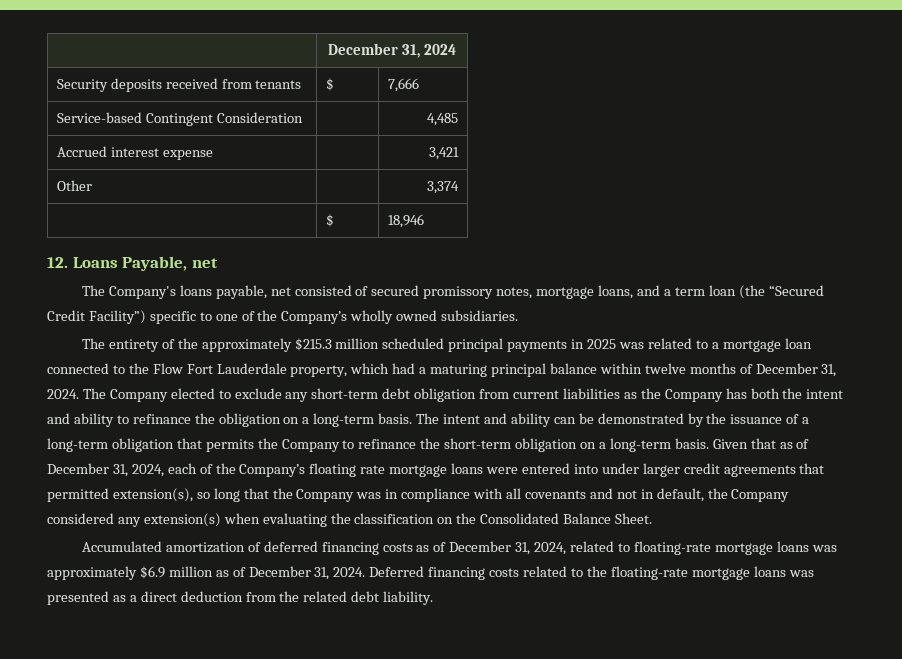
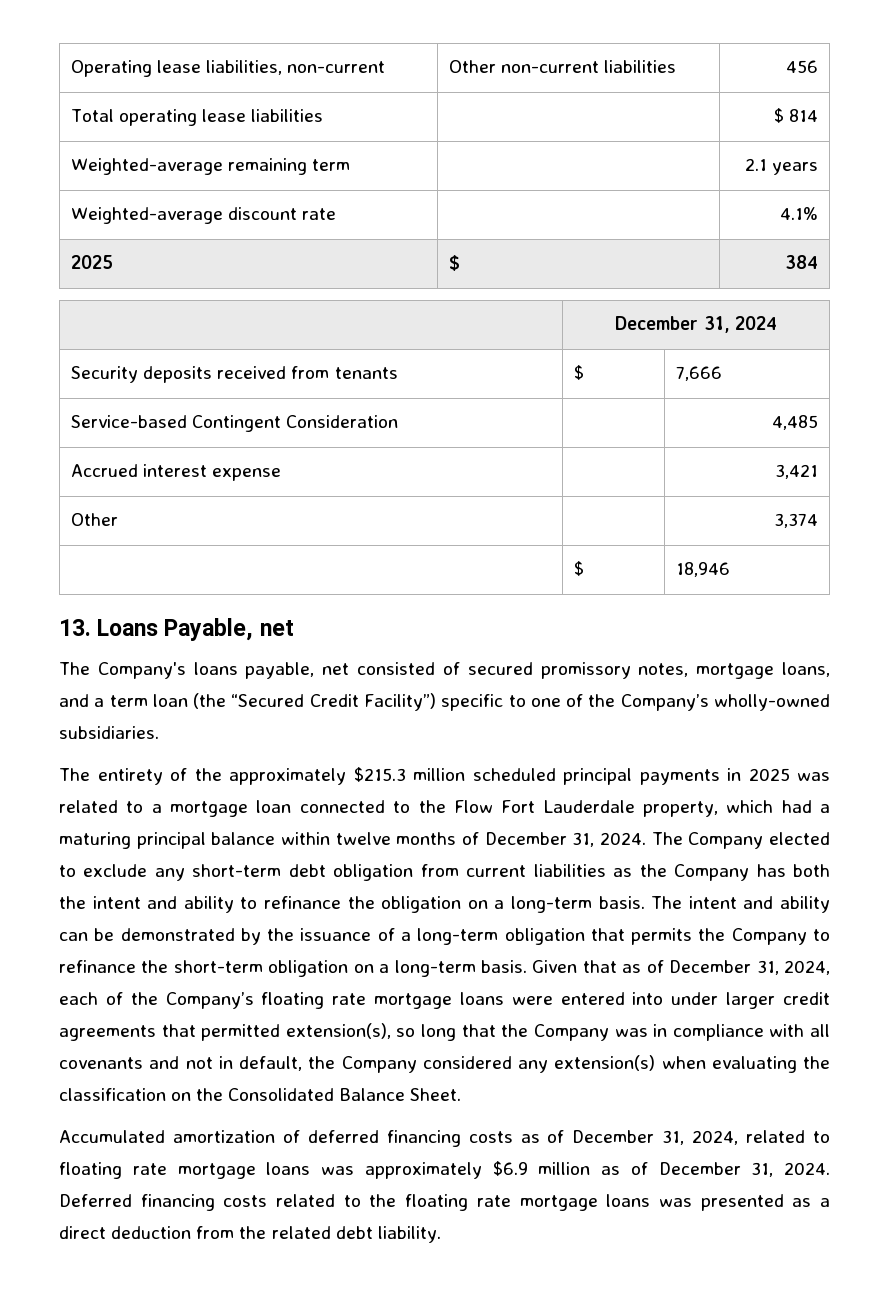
(328, 49) none -> [71,60,386,77] [449,60,677,73] [785,60,818,73] [71,109,324,126] [773,108,818,123] [71,158,351,175] [744,158,818,175] [71,207,337,224] [779,207,818,220] [71,255,114,269] [449,255,461,271] [784,255,818,269] Operating lease liabilities, non-current | Other non-current liabilities | 456 // Total operating lease liabilities | | $ 814 // Weighted-average remaining term | | 2.1 years // Weighted-average discount rate | | 4.1% // 2025 | $ | 384 //
[47,257,68,268] 12. -> [59,619,91,636] 13.
[350,310,438,324] wholly owned -> [714,694,831,711] wholly-owned
[633,541,711,555] floating-rate -> [59,1162,167,1179] floating rate
[610,566,688,580] floating-rate -> [405,1194,511,1211] floating rate

